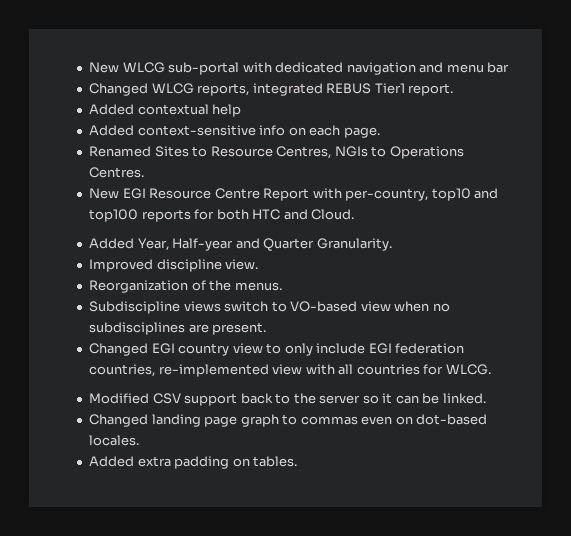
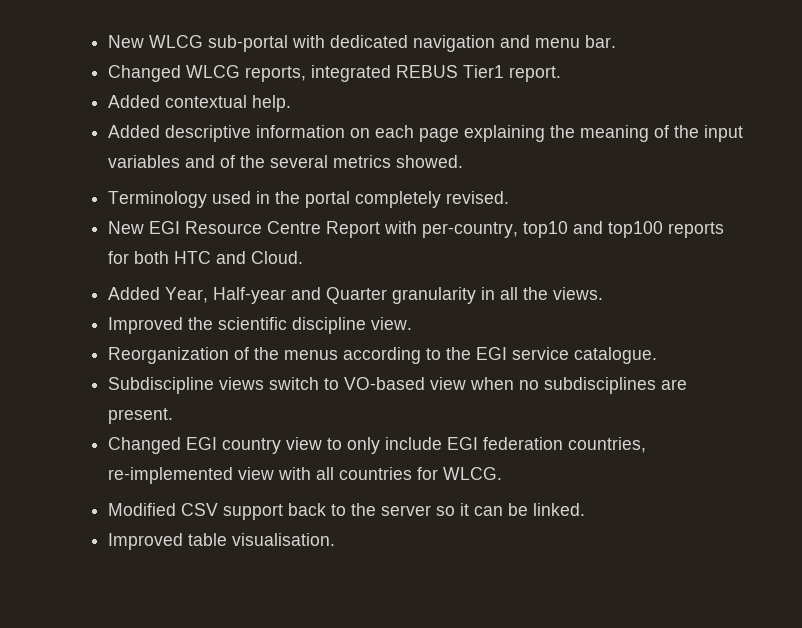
[487,62,510,73] bar -> [584,35,616,48] bar.
[212,104,242,117] [89,125,380,138] [89,146,464,159] [89,167,145,178] help // Added context-sensitive info on each page. // Renamed Sites to Resource Centres, NGIs to Operations Centres. -> [251,95,291,112] [107,125,743,142] [107,155,463,168] [107,191,509,208] help. // Added descriptive information on each page explaining the meaning of the input variables and of the several metrics showed. // Terminology used in the portal completely revised.
[316,238,392,251] [89,259,154,272] Granularity. // Improved -> [391,287,603,304] [107,317,287,334] granularity in all the views. // Improved the scientific
[234,282,282,291] menus. -> [283,347,657,364] menus according to the EGI service catalogue.
[89,414,488,427] [89,435,140,446] [89,456,298,469] Changed landing page graph to commas even on dot-based locales. // Added extra padding on tables. -> [107,533,335,550] Improved table visualisation.

